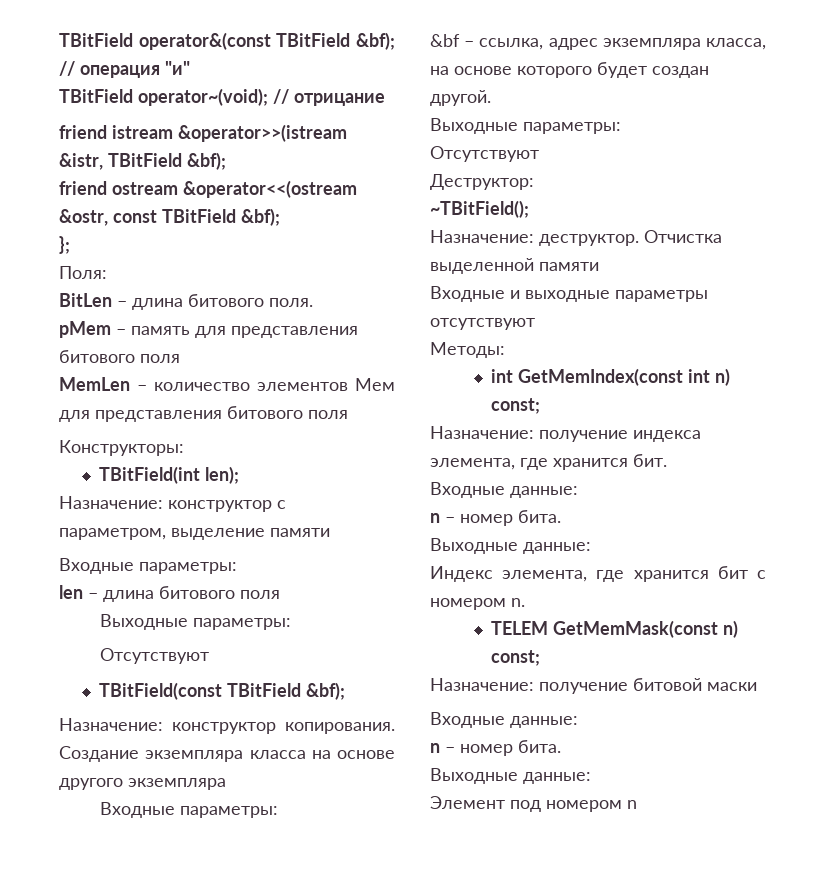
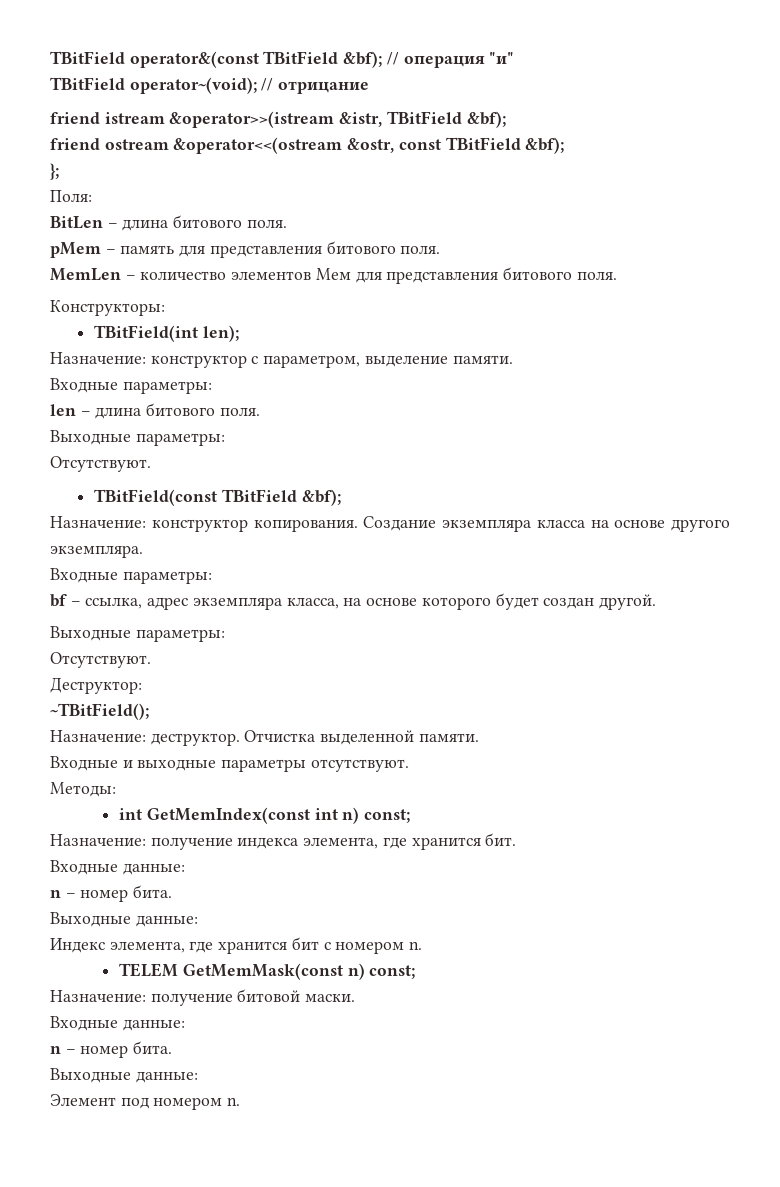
[140,354,180,363] поля -> [400,245,441,254] поля.
[308,410,348,419] поля -> [576,271,617,280] поля.
[270,528,330,537] памяти -> [452,355,513,364] памяти.
[240,590,280,599] [100,614,292,630] [100,648,210,664] поля // Выходные параметры: // Отсутствуют -> [219,407,260,416] [50,430,225,446] [50,456,151,472] поля. // Выходные параметры: // Отсутствуют.
[128,778,226,790] [100,802,279,818] [430,34,460,47] экземпляра // Входные параметры: // &bf -> [50,545,143,558] [50,568,212,584] [50,594,67,607] экземпляра. // Входные параметры: // bf
[430,146,539,162] Отсутствуют -> [50,652,151,668] Отсутствуют.
[539,262,599,271] памяти -> [418,733,479,742] памяти.
[430,318,535,330] отсутствуют -> [310,759,409,772] отсутствуют.
[707,682,757,691] маски -> [305,994,356,1002] маски.
[627,800,637,809] n -> [227,1097,241,1106] n.

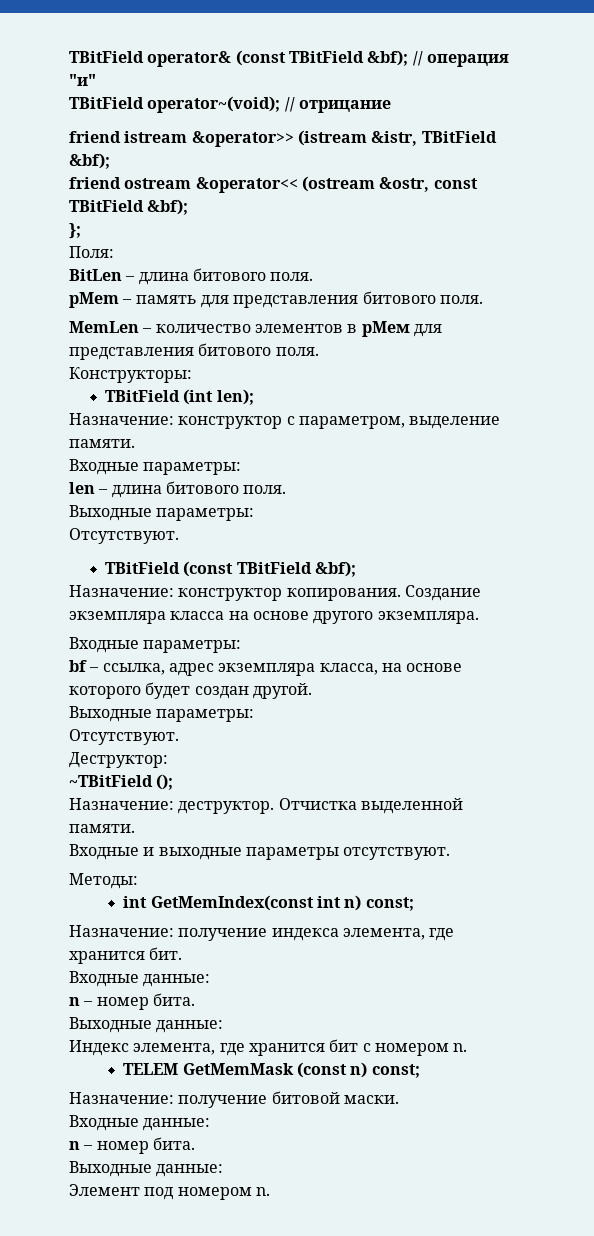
[50,51,259,68] TBitField operator&(const -> [69,50,286,67] TBitField operator& (const
[169,111,335,128] &operator>>(istream -> [191,130,367,147] &operator>> (istream
[173,137,343,154] &operator<<(ostream -> [195,176,375,193] &operator<< (ostream
[315,268,351,280] Мем -> [347,321,410,337] в pМем
[94,325,199,342] TBitField(int -> [104,389,214,405] TBitField (int
[94,489,218,506] TBitField(const -> [104,561,234,577] TBitField (const
[50,703,149,720] ~TBitField(); -> [69,774,174,790] ~TBitField ();
[182,963,343,980] GetMemMask(const -> [182,1062,348,1078] GetMemMask (const

